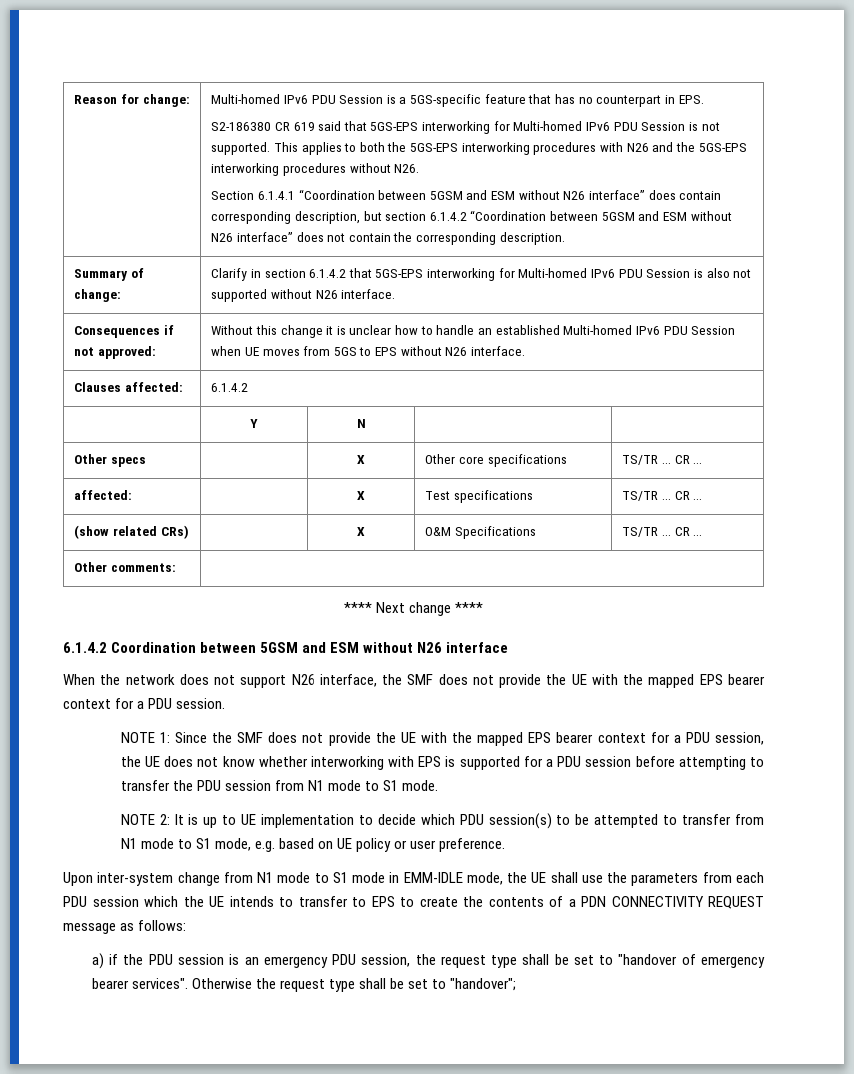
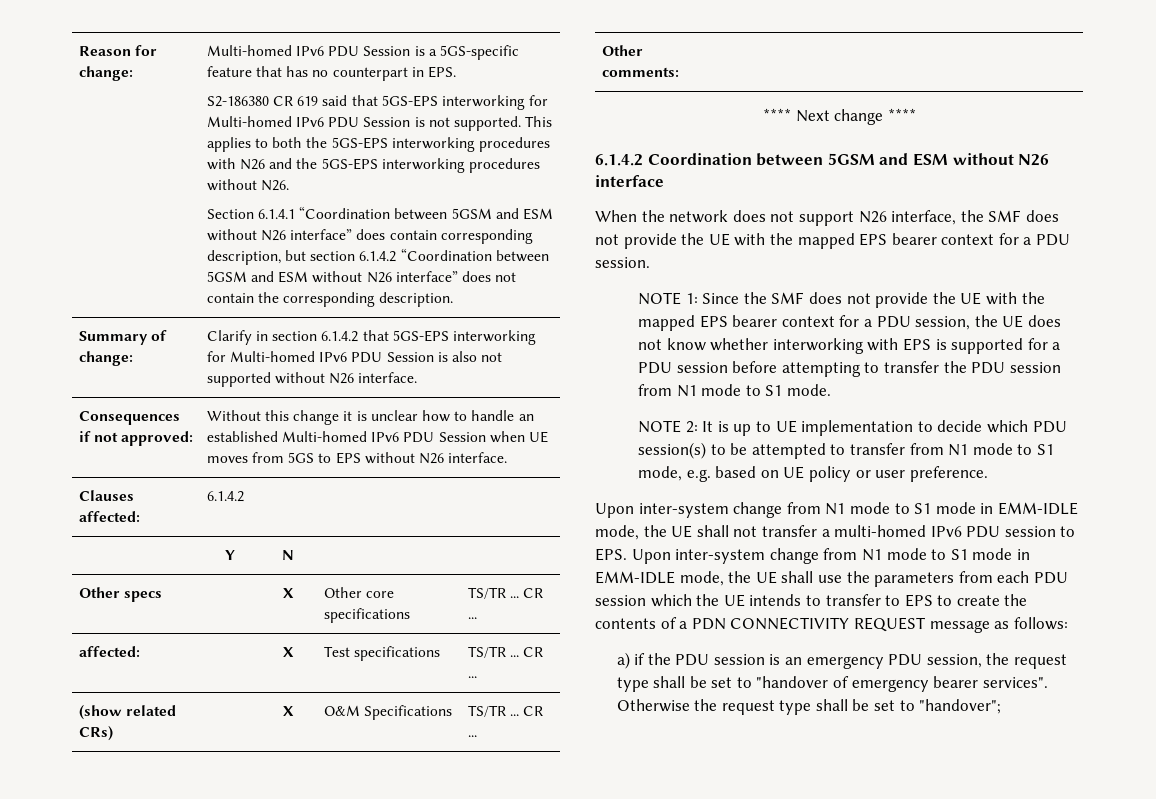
(578, 877) none -> [733,525,1076,538] [595,548,1030,564] [595,571,814,586] not transfer a multi-homed IPv6 PDU session to EPS. Upon inter-system change from N1 mode to S1 mode in EMM-IDLE mode, the UE shall

